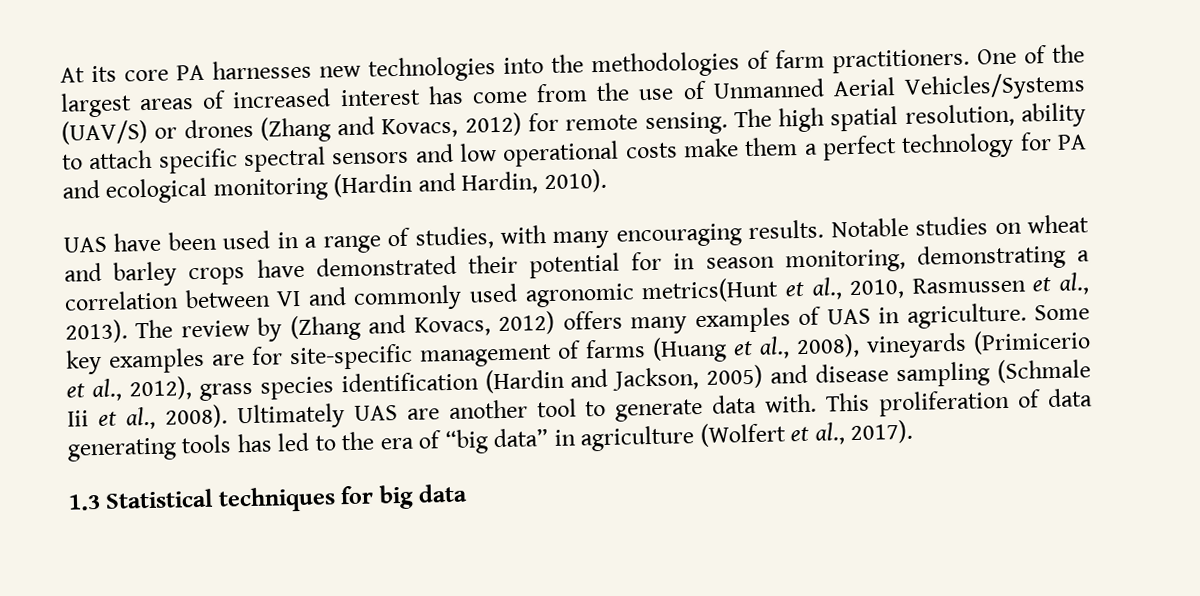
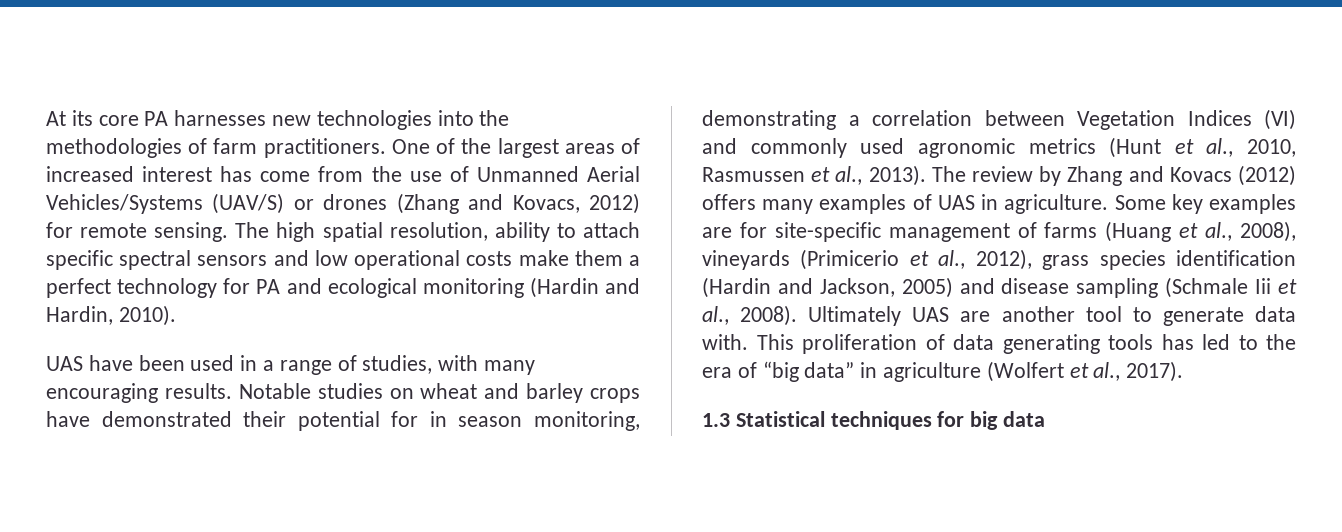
[276,290,302,307] VI -> [1077,109,1296,130] Vegetation Indices (VI)
[641,277,780,304] metrics(Hunt -> [1028,137,1162,158] metrics (Hunt
[289,310,556,342] (Zhang and Kovacs, 2012) -> [1067,165,1296,186] Zhang and Kovacs (2012)

